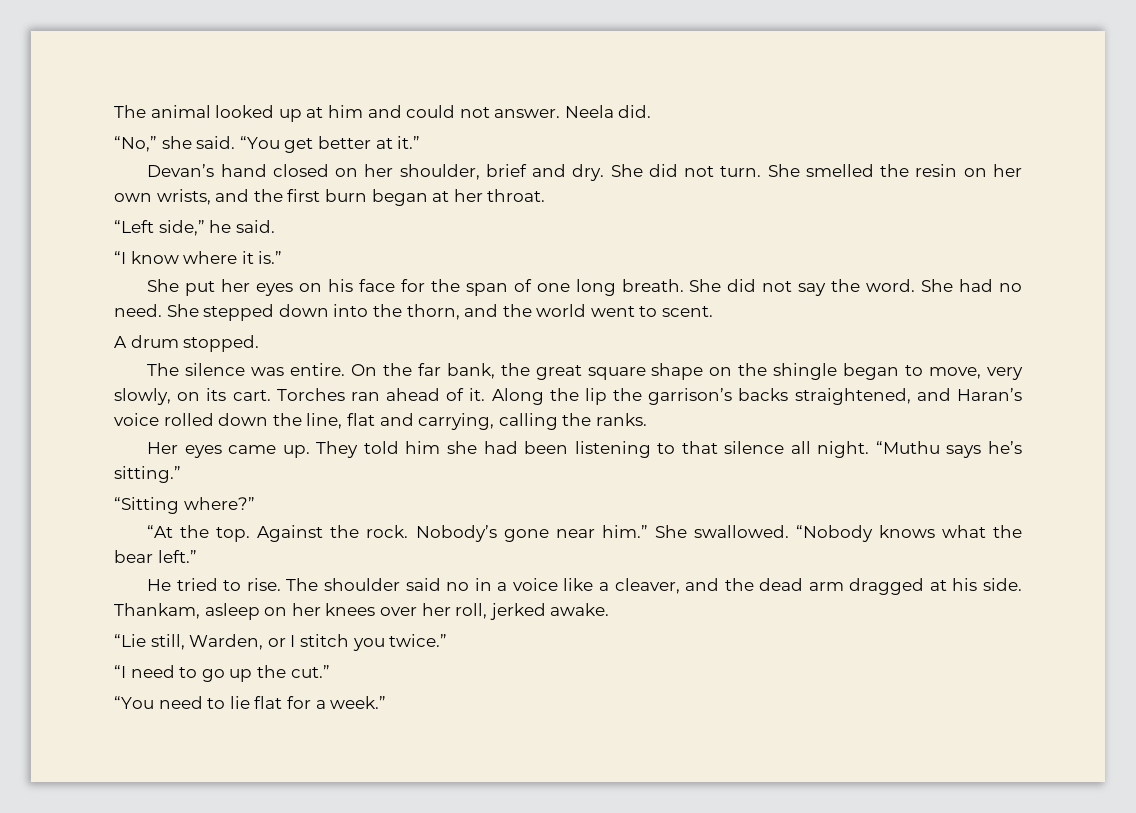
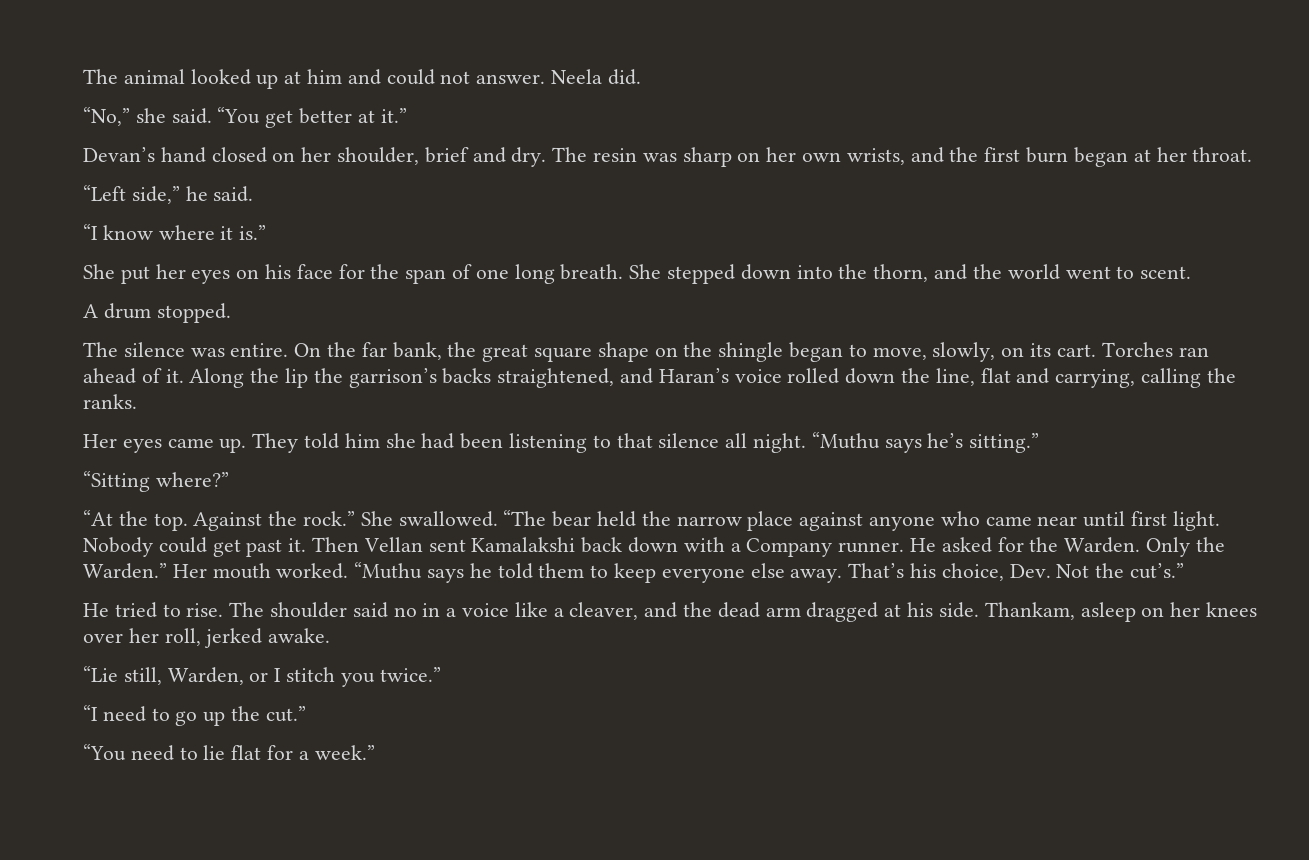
[610,164,958,177] She did not turn. She smelled the resin -> [552,147,732,167] The resin was sharp
[727,279,1023,296] [114,304,199,317] did not say the word. She had no need. She -> (662, 271) none
[987,367,1024,380] very -> (927, 353) none
[366,525,1022,542] [114,550,197,563] rock. Nobody’s gone near him.” She swallowed. “Nobody knows what the bear left.” -> [303,510,1220,531] [83,537,1225,557] [83,562,1185,583] rock.” She swallowed. “The bear held the narrow place against anyone who came near until first light. Nobody could get past it. Then Vellan sent Kamalakshi back down with a Company runner. He asked for the Warden. Only the Warden.” Her mouth worked. “Muthu says he told them to keep everyone else away. That’s his choice, Dev. Not the cut’s.”

